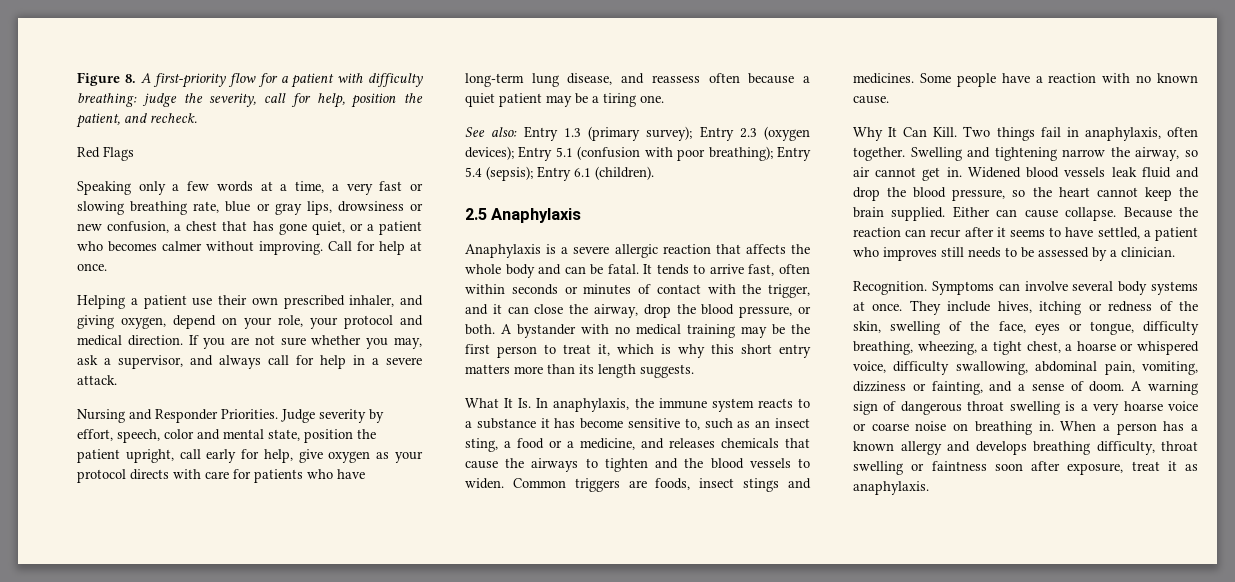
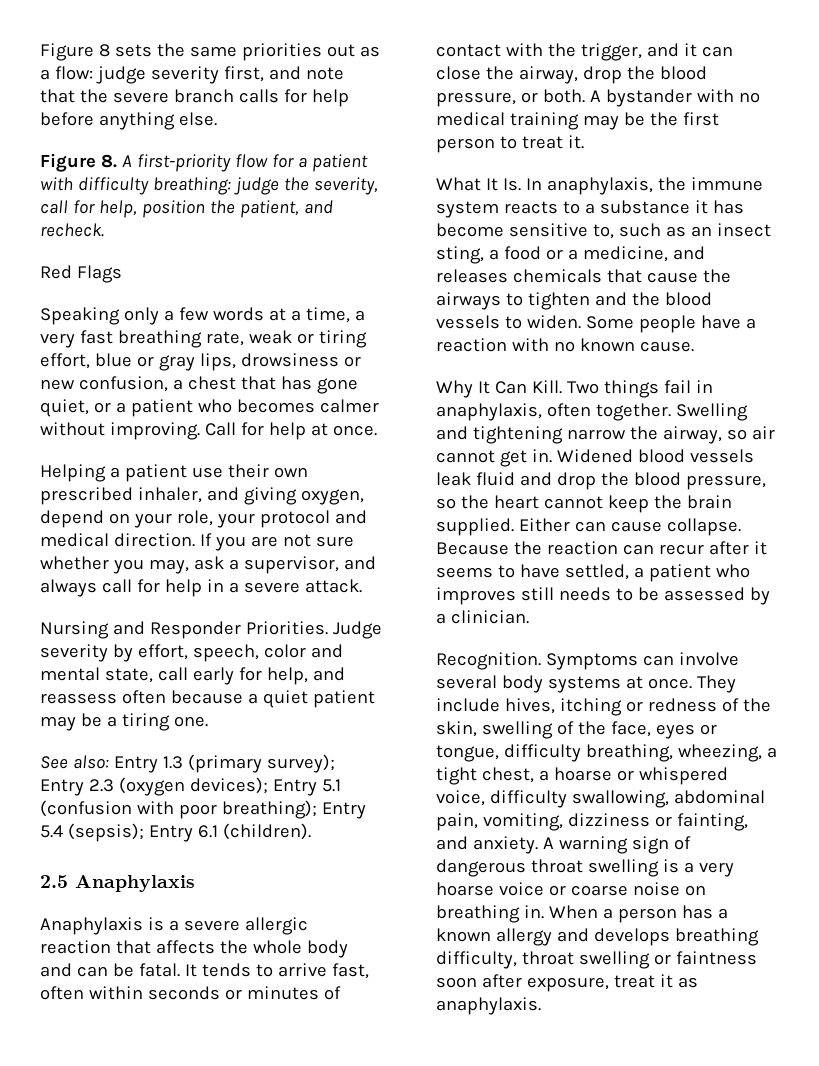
[77,72,120,86] Figure -> [40,43,380,61] [40,66,344,84] [40,89,349,107] [40,112,217,130] [40,153,96,172] Figure 8 sets the same priorities out as a flow: judge severity first, and note that the severe branch calls for help before anything else. // Figure
[410,183,423,191] [77,201,220,215] or slowing breathing rate, -> [117,330,367,348] [40,353,90,369] breathing rate, weak or tiring effort,
[304,429,376,443] [77,449,423,463] [77,469,365,483] [465,73,613,87] position the patient upright, call early for help, give oxygen as your protocol directs with care for patients who have long-term lung disease, -> [157,667,308,685] call early for help,
[598,344,811,358] [465,364,694,378] it, which is why this short entry matters more than its length suggests. -> [567,135,584,149] it.
[512,478,811,492] [853,73,914,84] Common triggers are foods, insect stings and medicines. -> (581, 322) none
[1018,381,1125,392] a sense of doom. -> [472,836,538,854] anxiety.

